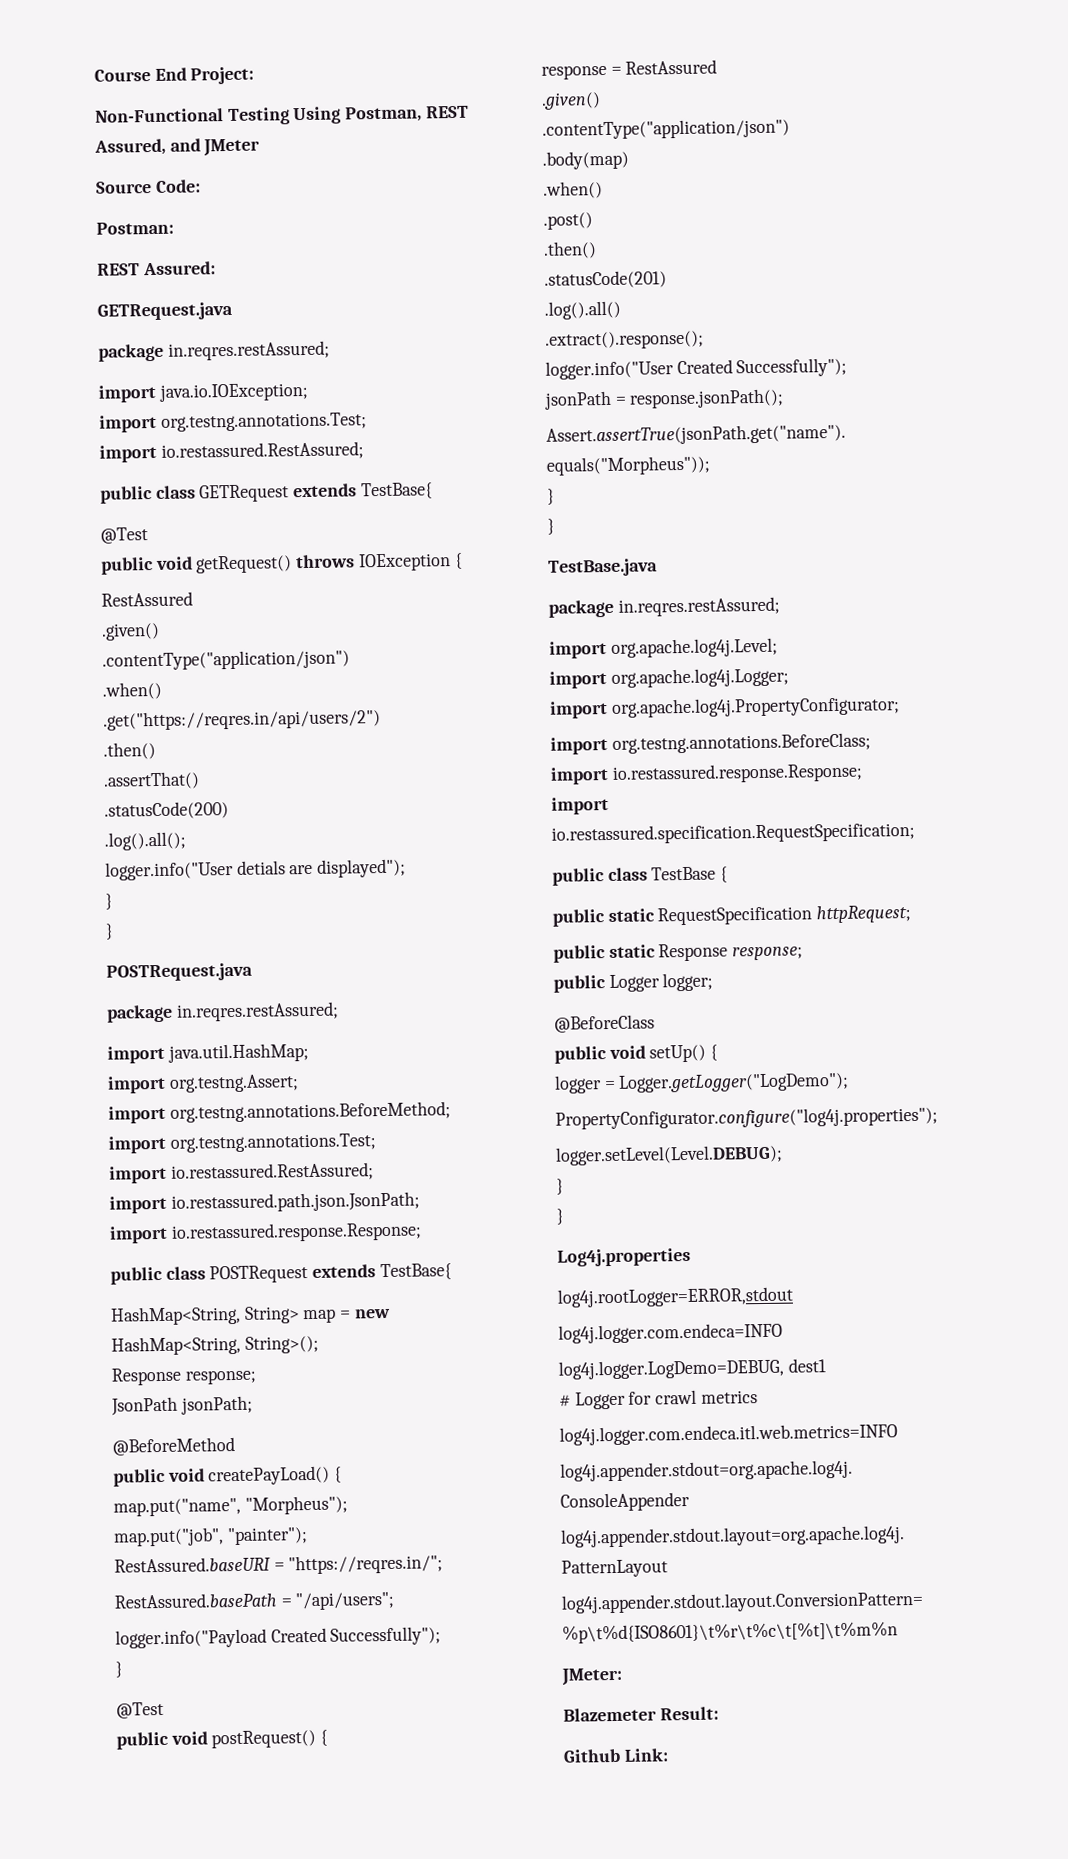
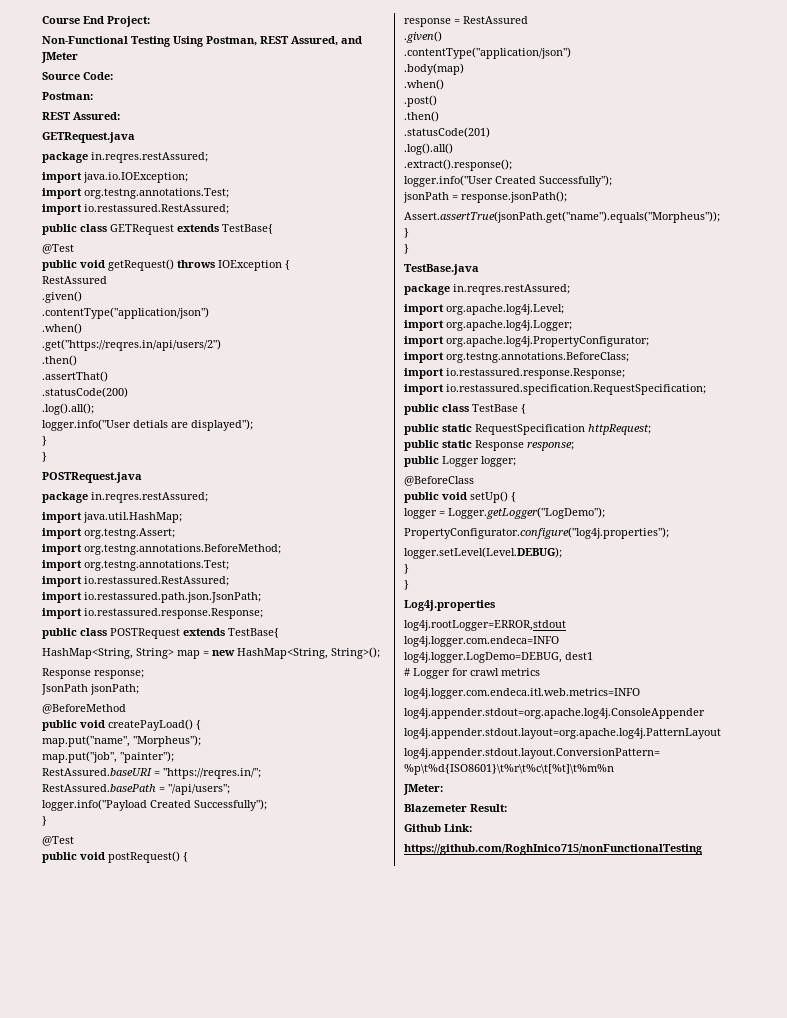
(669, 1755) none -> [404,844,703,855] // https://github.com/RoghInico715/nonFunctionalTesting

